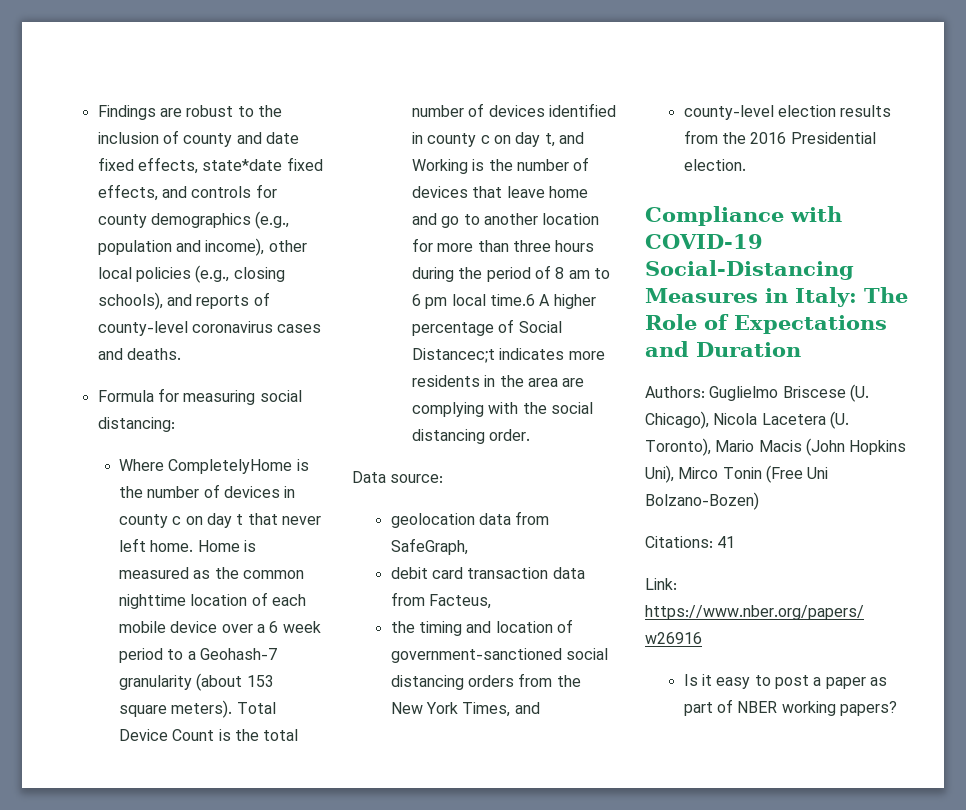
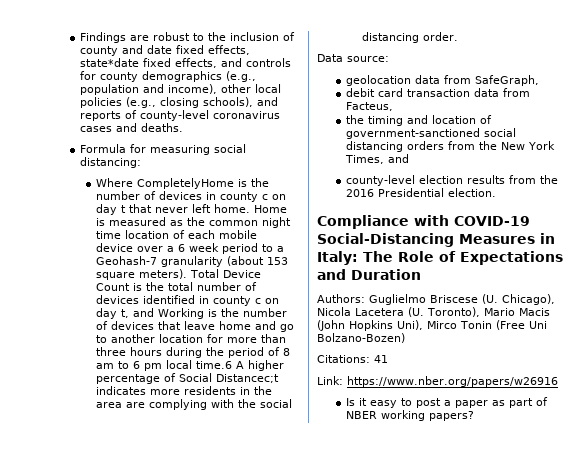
[119,594,187,609] nighttime -> [262,217,292,228] [96,231,122,239] night time

